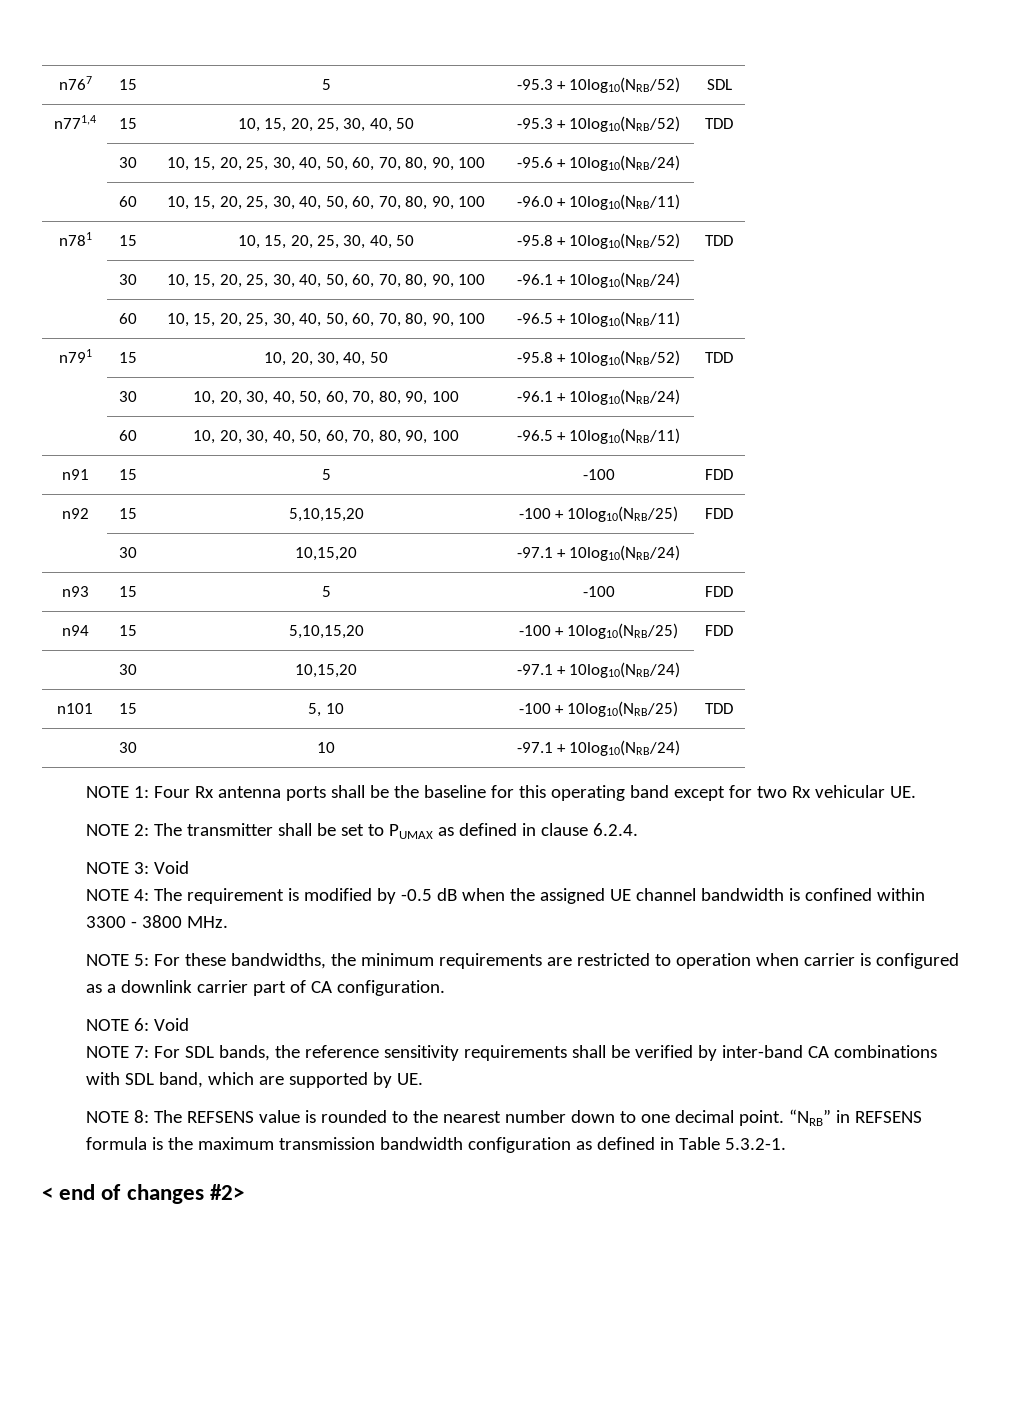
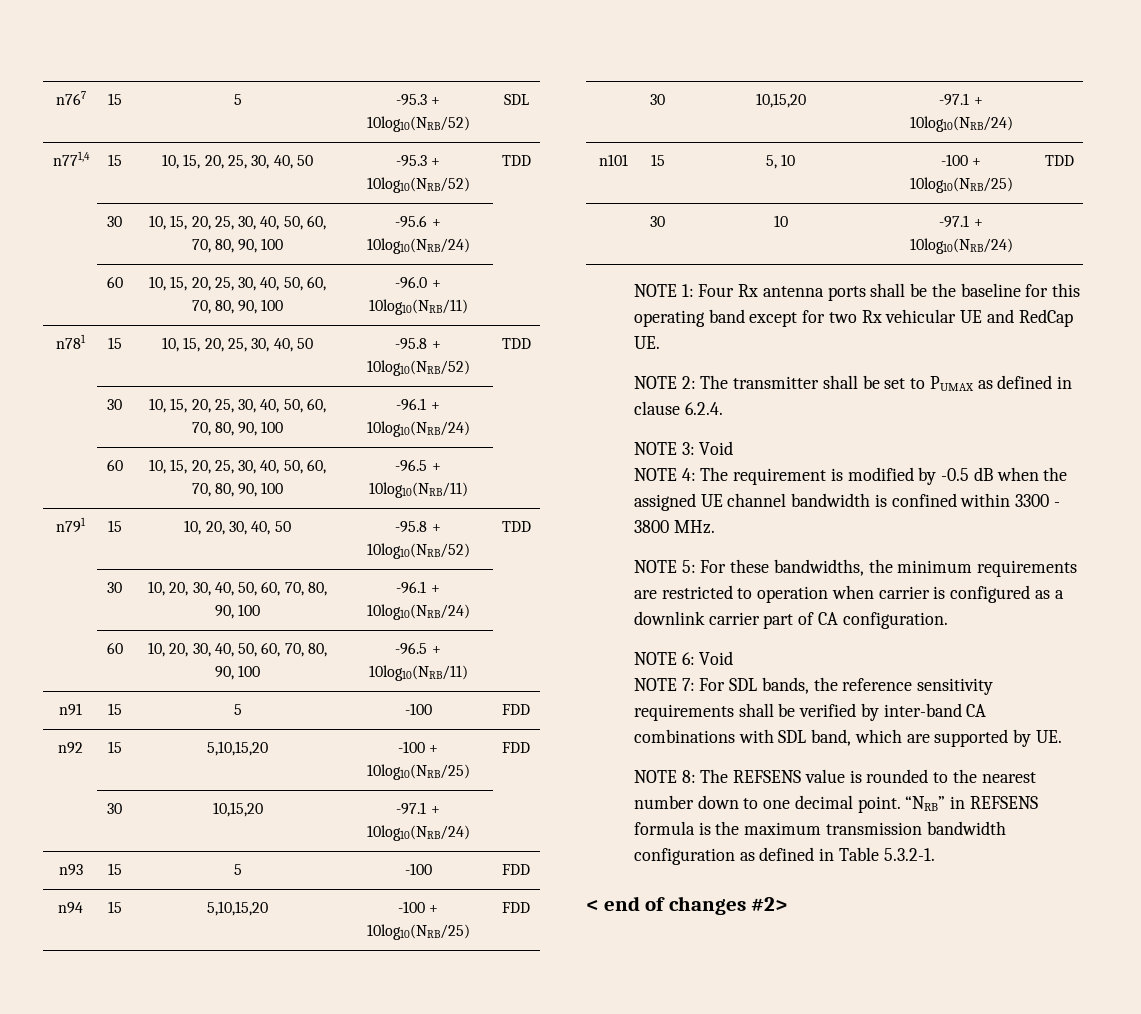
(886, 791) none -> [960,309,1073,327] UE and RedCap

